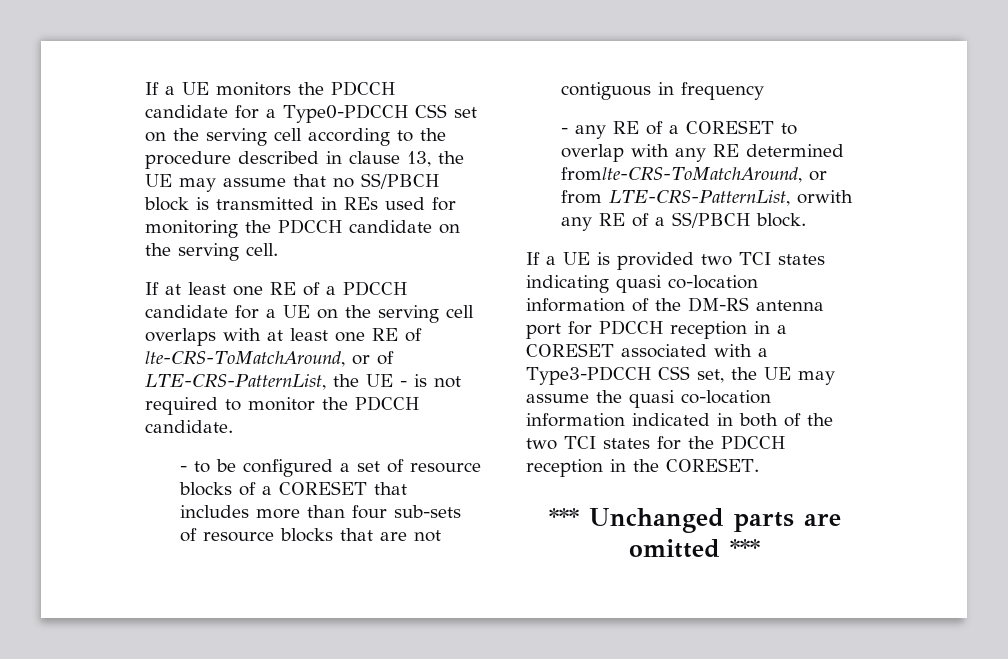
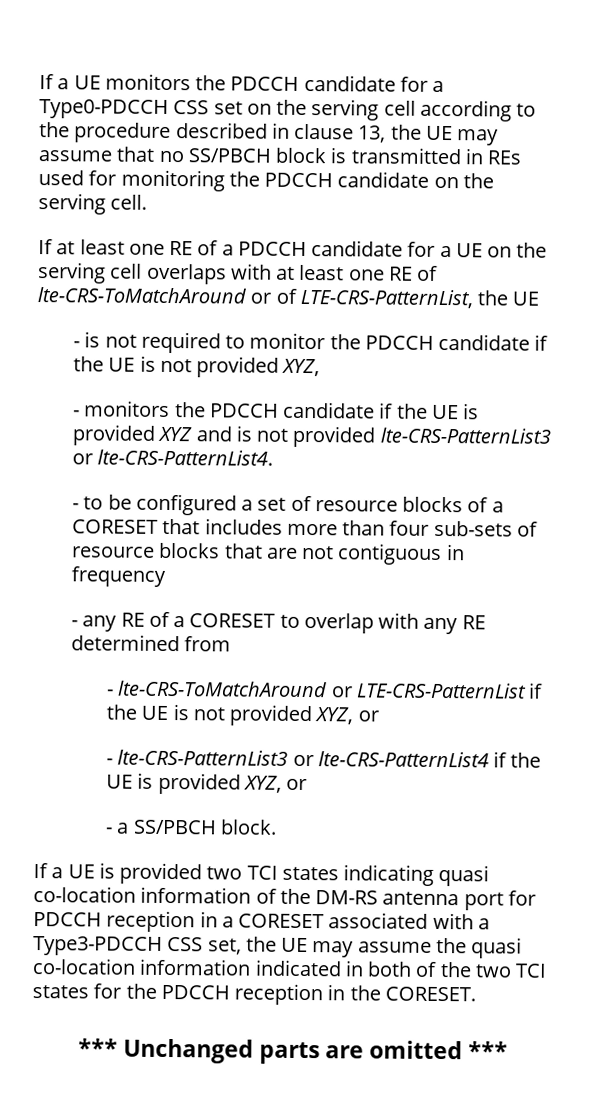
[145,351,345,367] lte-CRS-ToMatchAround, -> [37,287,246,304] lte-CRS-ToMatchAround
(393, 380) none -> (540, 298) //
[145,420,233,433] candidate. -> [438,333,549,351] [73,355,321,378] [73,400,480,420] [72,424,551,448] [72,449,274,466] candidate if the UE is not provided XYZ, // - monitors the PDCCH candidate if the UE is provided XYZ and is not provided lte-CRS-PatternList3 or lte-CRS-PatternList4.
[561,167,828,183] [561,190,854,206] [561,213,650,231] fromlte-CRS-ToMatchAround, or from LTE-CRS-PatternList, orwith any RE of -> [184,636,232,652] [106,680,544,699] [106,704,379,727] [106,749,542,768] [106,772,308,795] [105,827,114,834] from // - lte-CRS-ToMatchAround or LTE-CRS-PatternList if the UE is not provided XYZ, or // - lte-CRS-PatternList3 or lte-CRS-PatternList4 if the UE is provided XYZ, or // -

